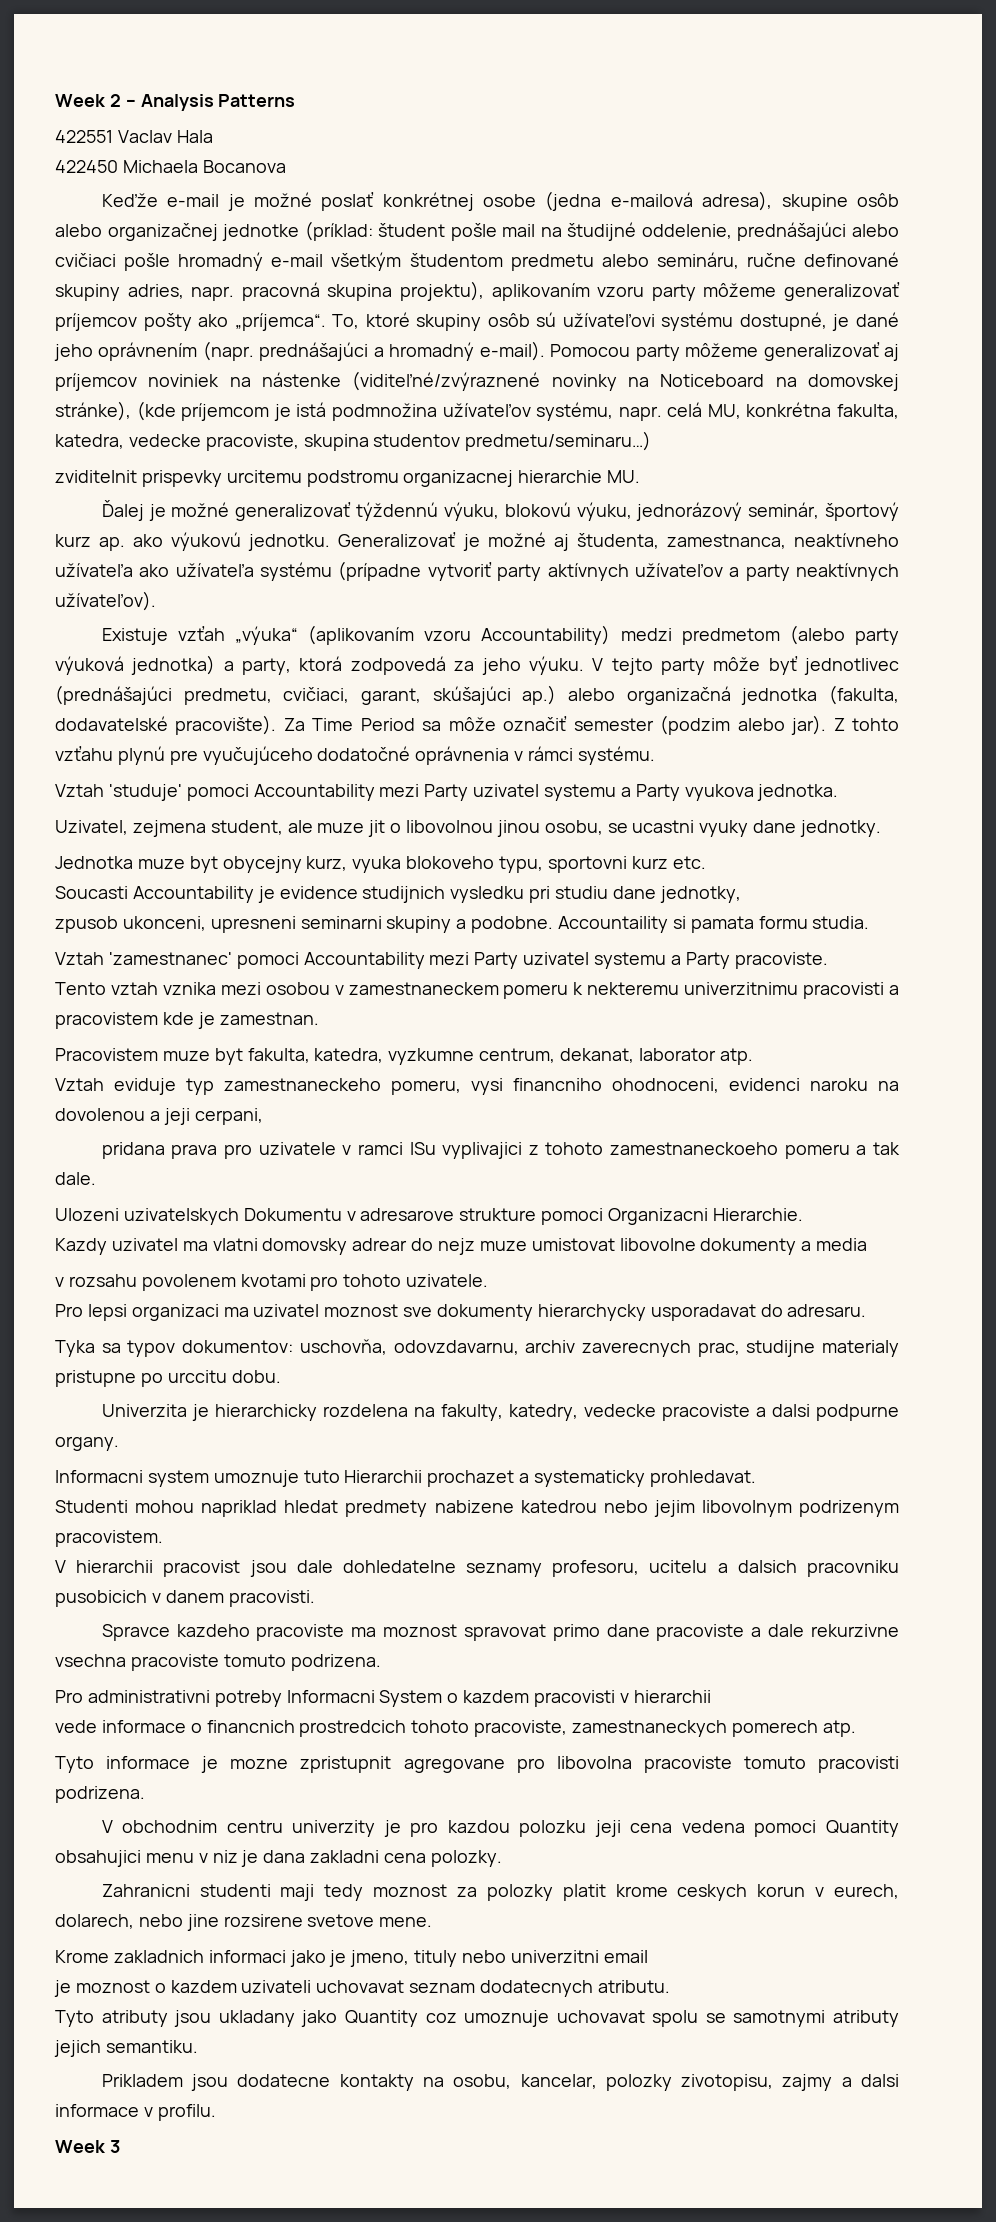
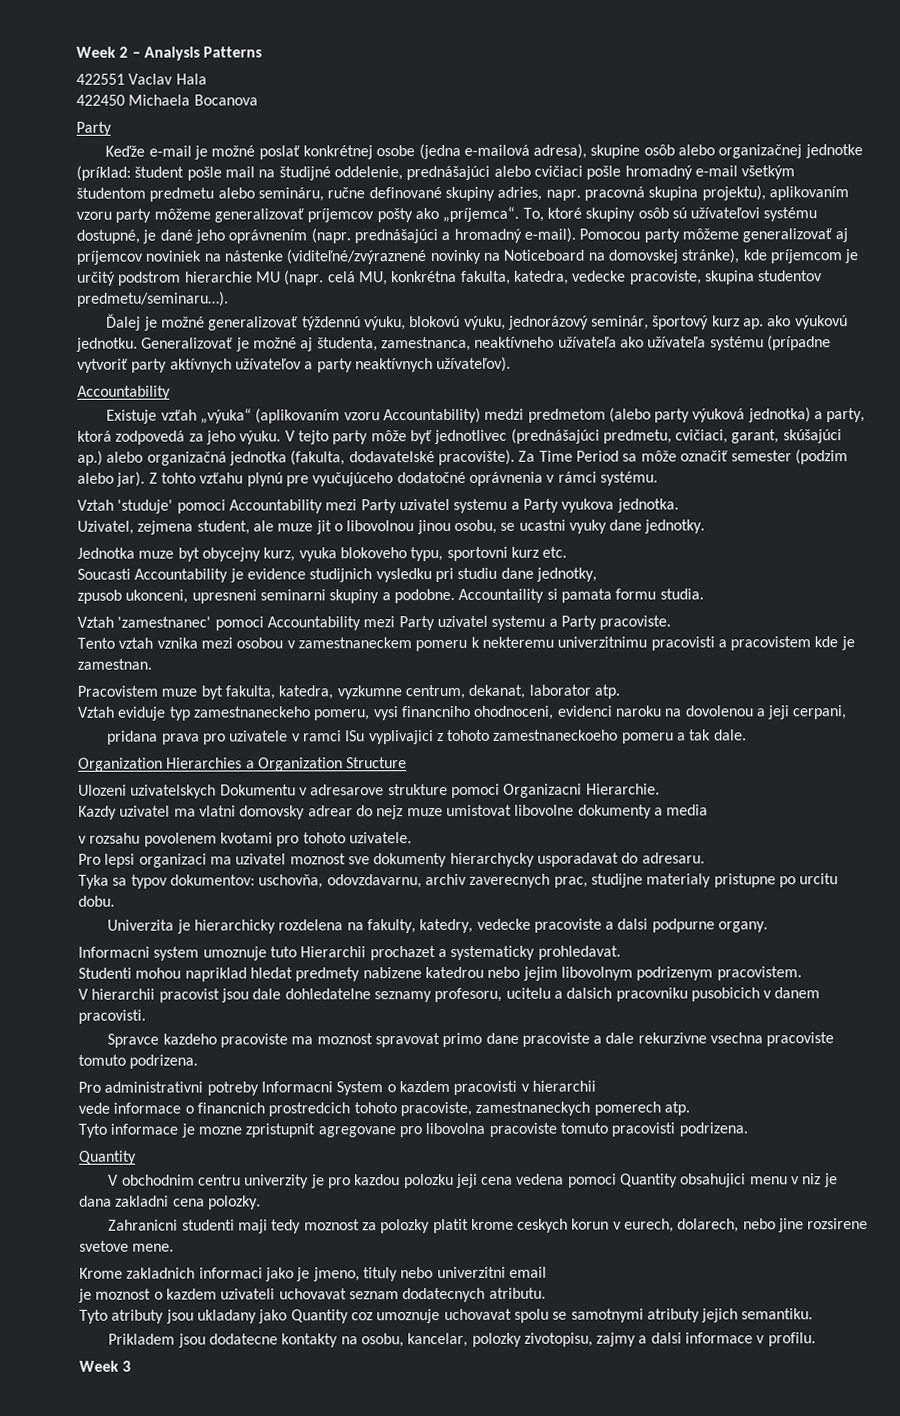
(286, 166) none -> [76,121,112,136] // Party
[136,401,176,421] (kde -> [742,249,767,261] kde
[296,402,662,421] istá podmnožina užívateľov systému, napr. -> [77,270,325,286] určitý podstrom hierarchie MU (napr.
[465,431,652,451] [55,470,641,487] predmetu/seminaru…) // zviditelnit prispevky urcitemu podstromu organizacnej hierarchie MU. -> [77,291,229,307] predmetu/seminaru…).
(156, 601) none -> [77,385,171,400] // Accountability
(96, 1178) none -> [78,757,408,772] // Organization Hierarchies a Organization Structure
[167,1370,227,1383] urccitu -> [799,873,839,885] urcitu
(145, 1794) none -> [79,1150,137,1165] // Quantity

